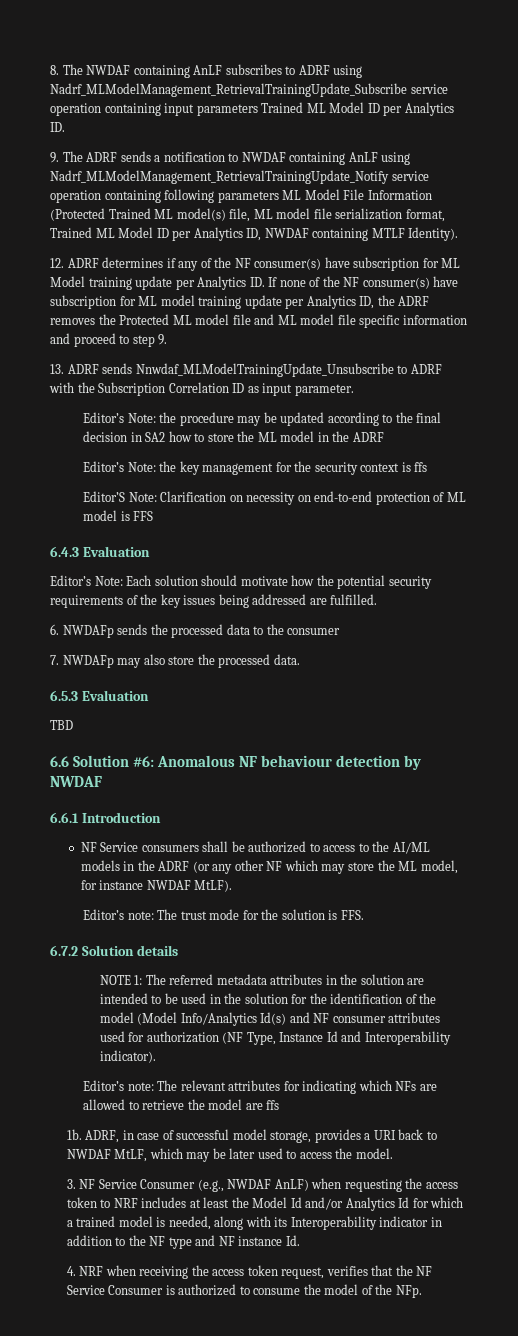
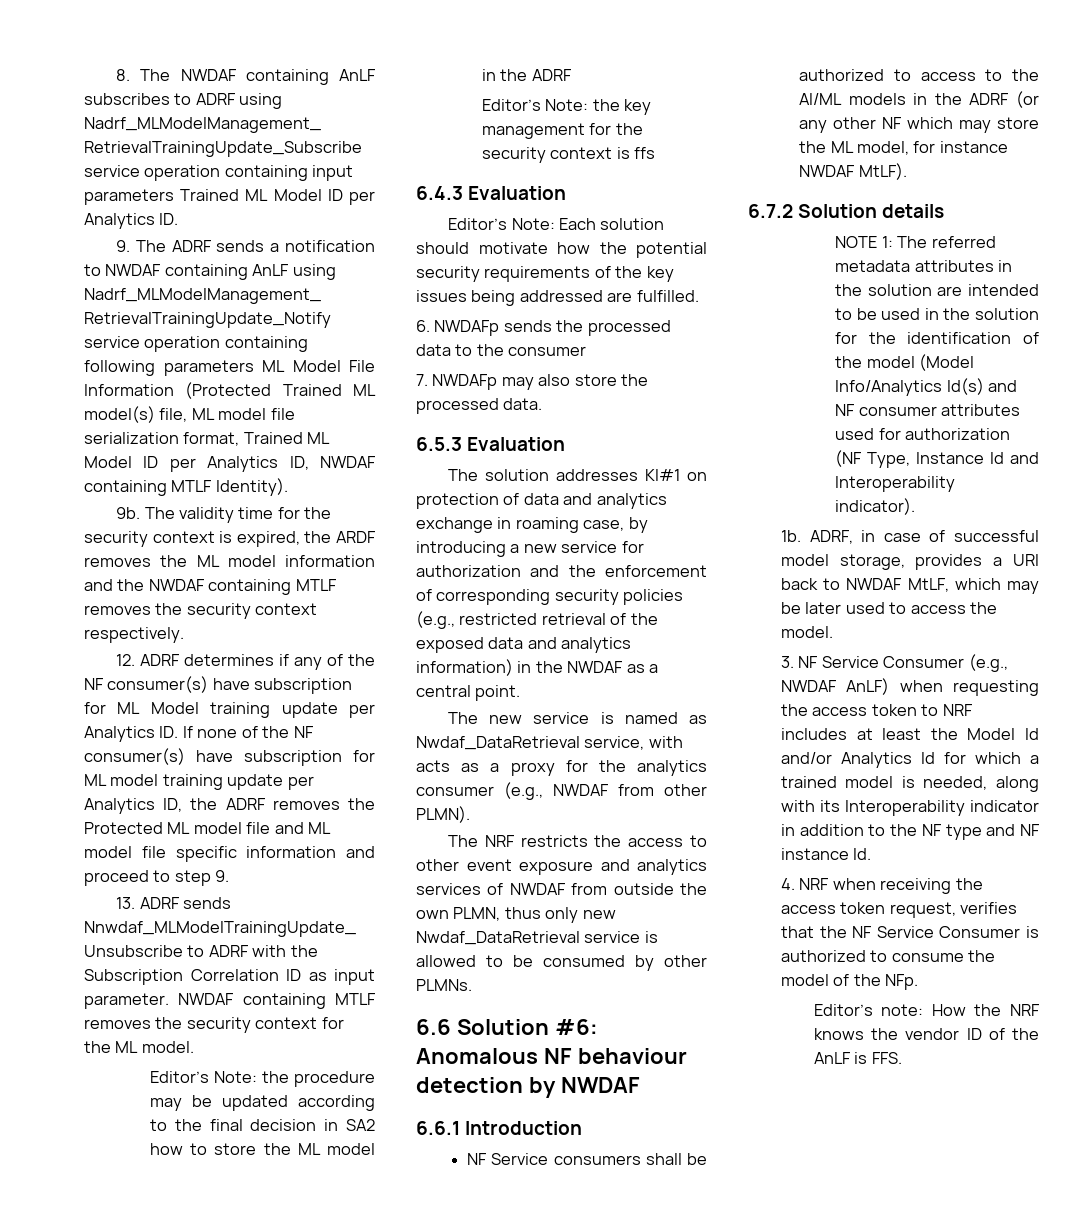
(459, 234) none -> [116,507,332,523] [84,531,375,547] [84,555,375,567] [84,579,336,595] [84,603,318,619] [84,627,184,643] // 9b. The validity time for the security context is expired, the ARDF removes the ML model information and the NWDAF containing MTLF removes the security context respectively.
(354, 390) none -> [178,993,375,1009] [84,1017,344,1033] [84,1041,194,1053] NWDAF containing MTLF removes the security context for the ML model.
[83,491,466,505] [83,510,154,521] // Editor’S Note: Clarification on necessity on end-to-end protection of ML model is FFS -> (656, 153) none
[50,720,73,730] TBD -> [448,469,707,481] [416,493,667,509] [416,517,648,533] [416,541,644,557] [416,565,707,577] [416,589,684,605] [416,611,658,629] [416,637,632,653] [416,659,659,676] [416,685,521,701] [448,712,707,724] [416,736,683,750] [416,760,707,776] [416,782,707,800] [416,806,470,823] [448,835,707,847] [416,859,707,875] [416,883,707,895] [416,907,616,923] [416,931,658,945] [416,955,707,971] [416,979,472,991] The solution addresses KI#1 on protection of data and analytics exchange in roaming case, by introducing a new service for authorization and the enforcement of corresponding security policies (e.g., restricted retrieval of the exposed data and analytics information) in the NWDAF as a central point. // The new service is named as Nwdaf_DataRetrieval service, with acts as a proxy for the analytics consumer (e.g., NWDAF from other PLMN). // The NRF restricts the access to other event exposure and analytics services of NWDAF from outside the own PLMN, thus only new Nwdaf_DataRetrieval service is allowed to be consumed by other PLMNs.
[83,909,364,920] // Editor’s note: The trust mode for the solution is FFS. -> (907, 171) none
[83,1080,437,1094] [83,1099,280,1110] // Editor’s note: The relevant attributes for indicating which NFs are allowed to retrieve the model are ffs -> (916, 506) none
(422, 1291) none -> [813,1004,1039,1016] [813,1028,1039,1040] [813,1052,902,1064] // Editor’s note: How the NRF knows the vendor ID of the AnLF is FFS.

